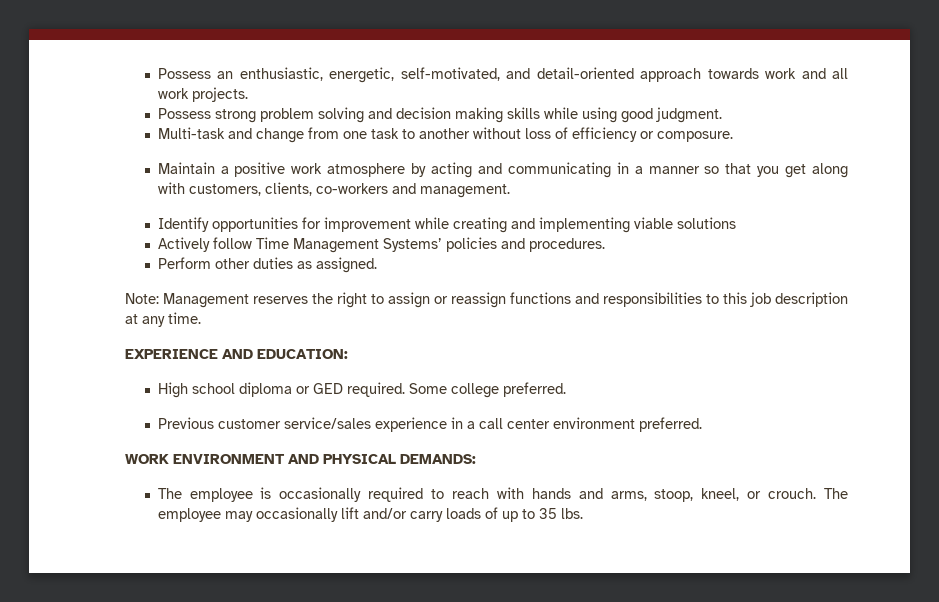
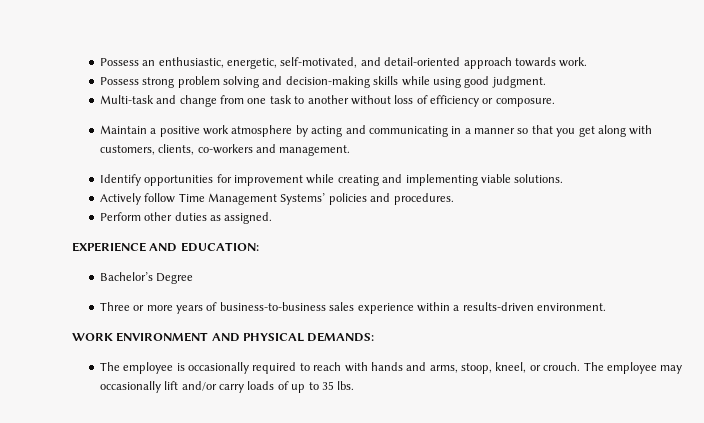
[765,68,848,79] [157,87,248,102] work and all work projects. -> [559,57,588,67] work.
[395,107,503,123] decision making -> [285,76,370,88] decision-making
[676,217,736,229] solutions -> [514,174,564,183] solutions.
[124,292,849,308] [124,312,201,327] [124,349,348,359] [157,382,566,398] [157,417,702,432] Note: Management reserves the right to assign or reassign functions and responsibilities to this job description at any time. // EXPERIENCE AND EDUCATION: // High school diploma or GED required. Some college preferred. // Previous customer service/sales experience in a call center environment preferred. -> [71,242,259,252] [99,272,194,284] [99,302,607,314] EXPERIENCE AND EDUCATION: // Bachelor’s Degree // Three or more years of business-to-business sales experience within a results-driven environment.

